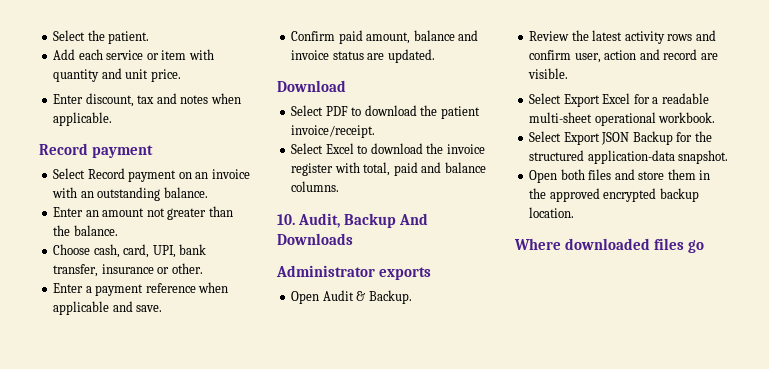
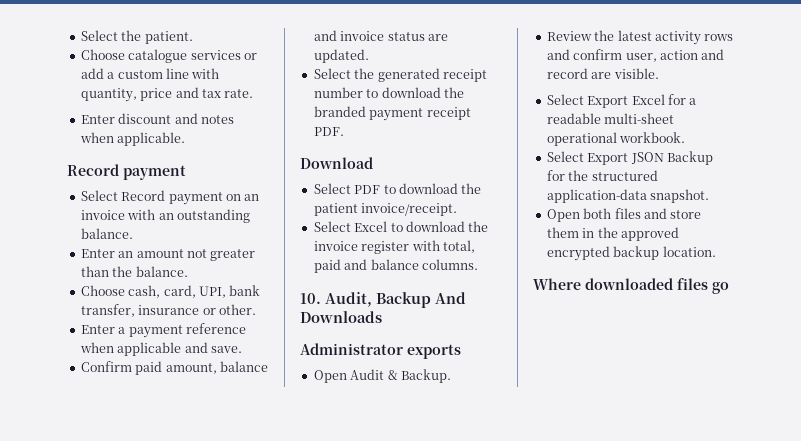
[53,49,214,60] [53,68,181,82] [53,93,155,107] Add each service or item with quantity and unit price. // Enter discount, tax -> [80,49,257,63] [80,68,220,79] [80,87,254,102] [80,113,172,124] Choose catalogue services or add a custom line with quantity, price and tax rate. // Enter discount
(435, 56) none -> [313,68,487,82] [313,87,464,98] [313,106,471,121] [313,127,344,136] // Select the generated receipt number to download the branded payment receipt PDF.

